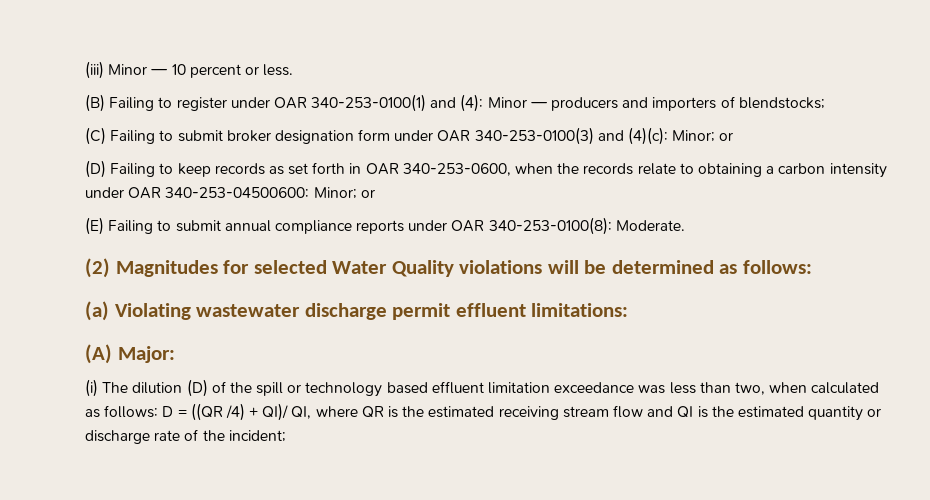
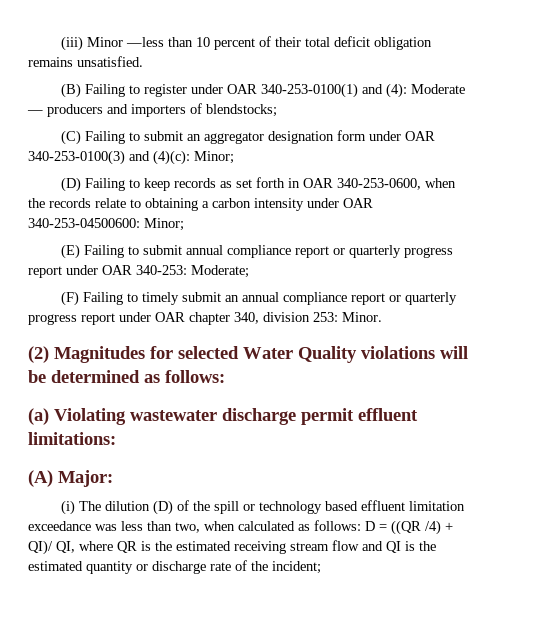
[151,64,294,78] — 10 percent or less. -> [125,36,432,50] [28,56,143,67] —less than 10 percent of their total deficit obligation remains unsatisfied.
[487,97,527,108] Minor -> [410,84,465,94] Moderate
[226,130,271,142] broker -> [186,132,264,144] an aggregator
[719,132,734,141] or -> (234, 157) none
[360,189,375,198] or -> (184, 224) none
[356,217,685,235] reports under OAR 340-253-0100(8): Moderate. -> [294,245,453,258] [28,265,249,278] [60,291,457,306] [28,312,382,325] report or quarterly progress report under OAR 340-253: Moderate; // (F) Failing to timely submit an annual compliance report or quarterly progress report under OAR chapter 340, division 253: Minor.

